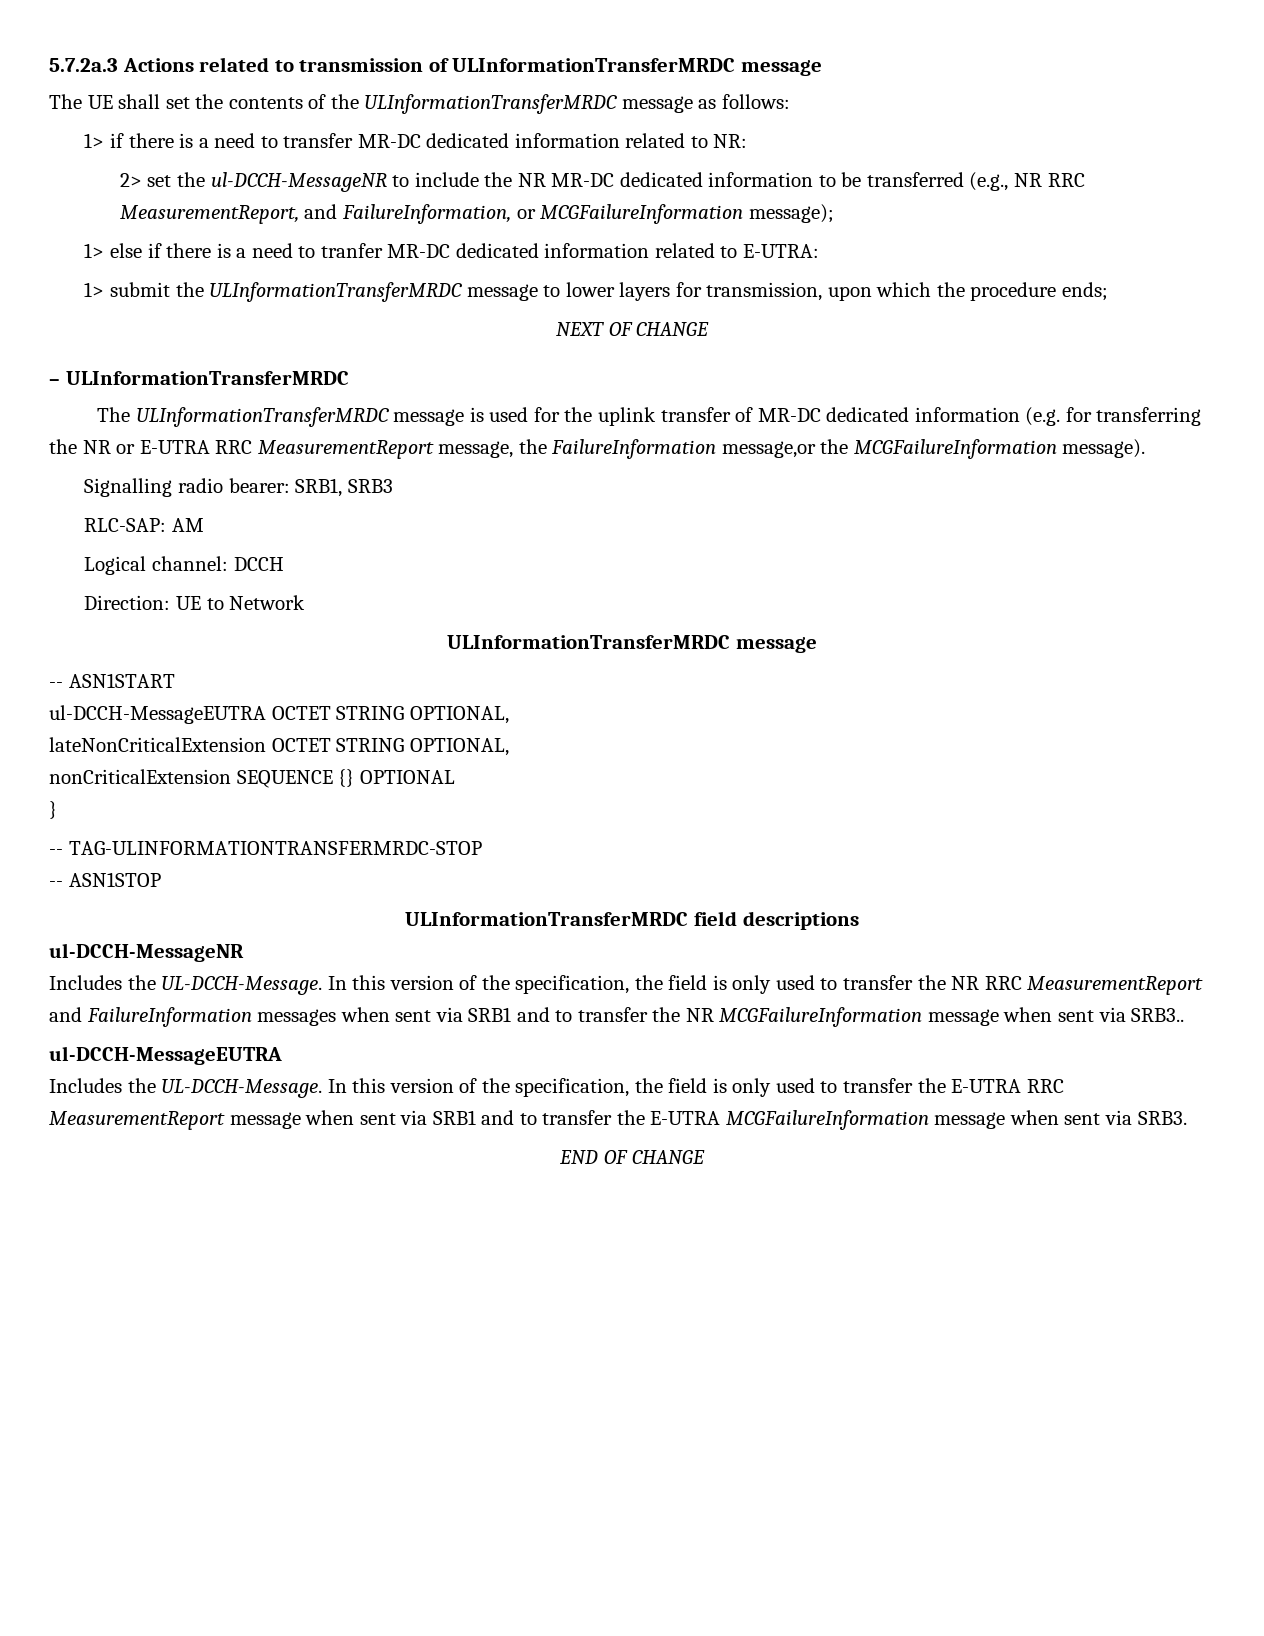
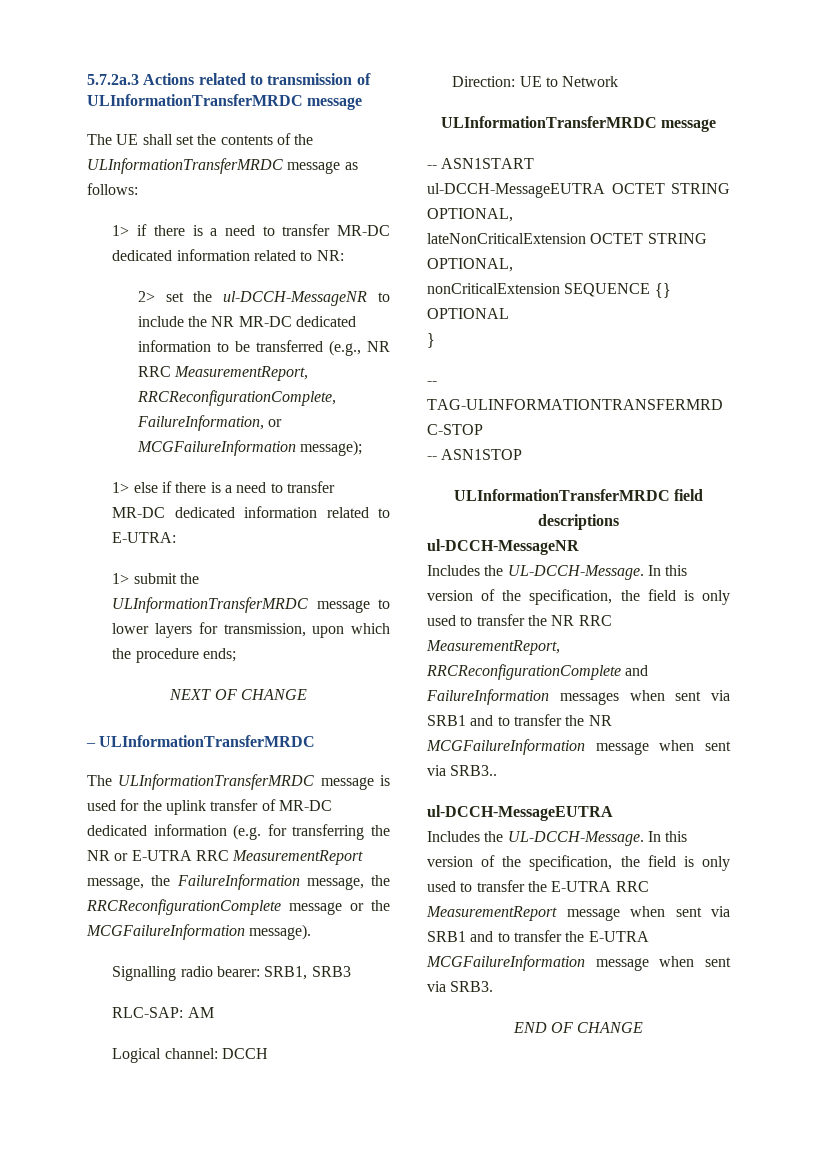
[304,204,338,219] and -> [136,390,336,406] RRCReconfigurationComplete,
[320,243,383,258] tranfer -> [286,481,335,493] transfer
[721,441,816,458] message,or -> [306,875,390,890] [86,899,364,915] message, the RRCReconfigurationComplete message or
[1027,976,1204,995] MeasurementReport -> [426,640,560,655] [426,664,621,680] MeasurementReport, RRCReconfigurationComplete

